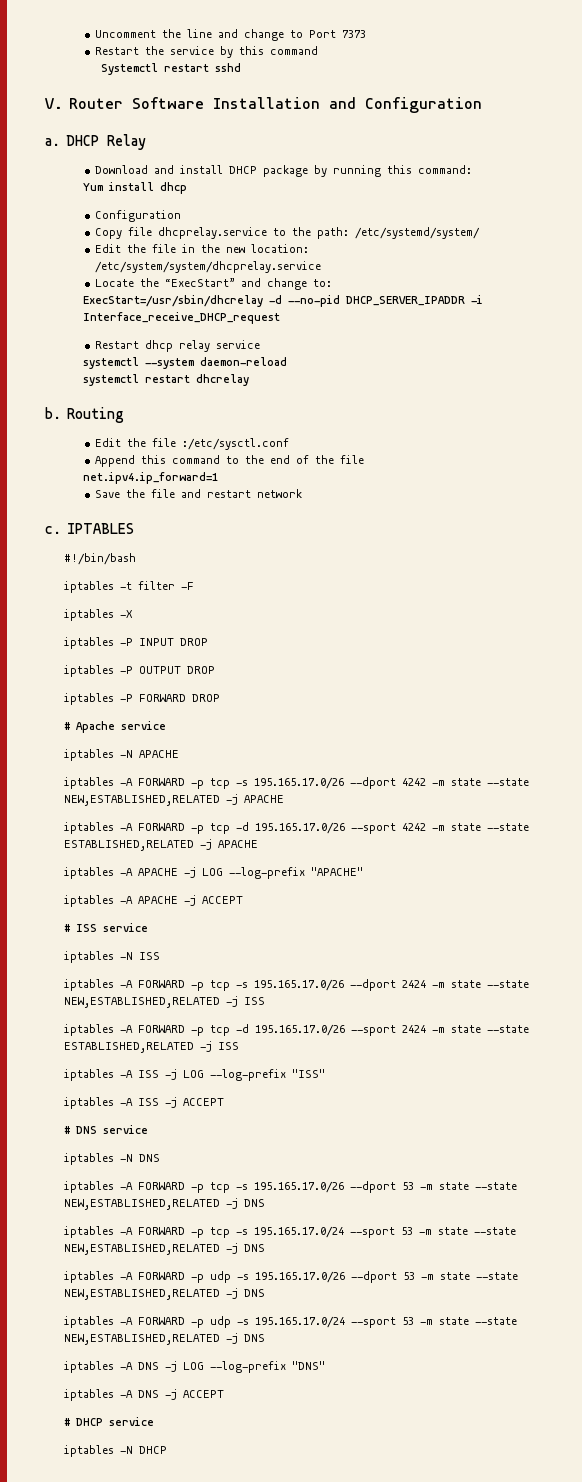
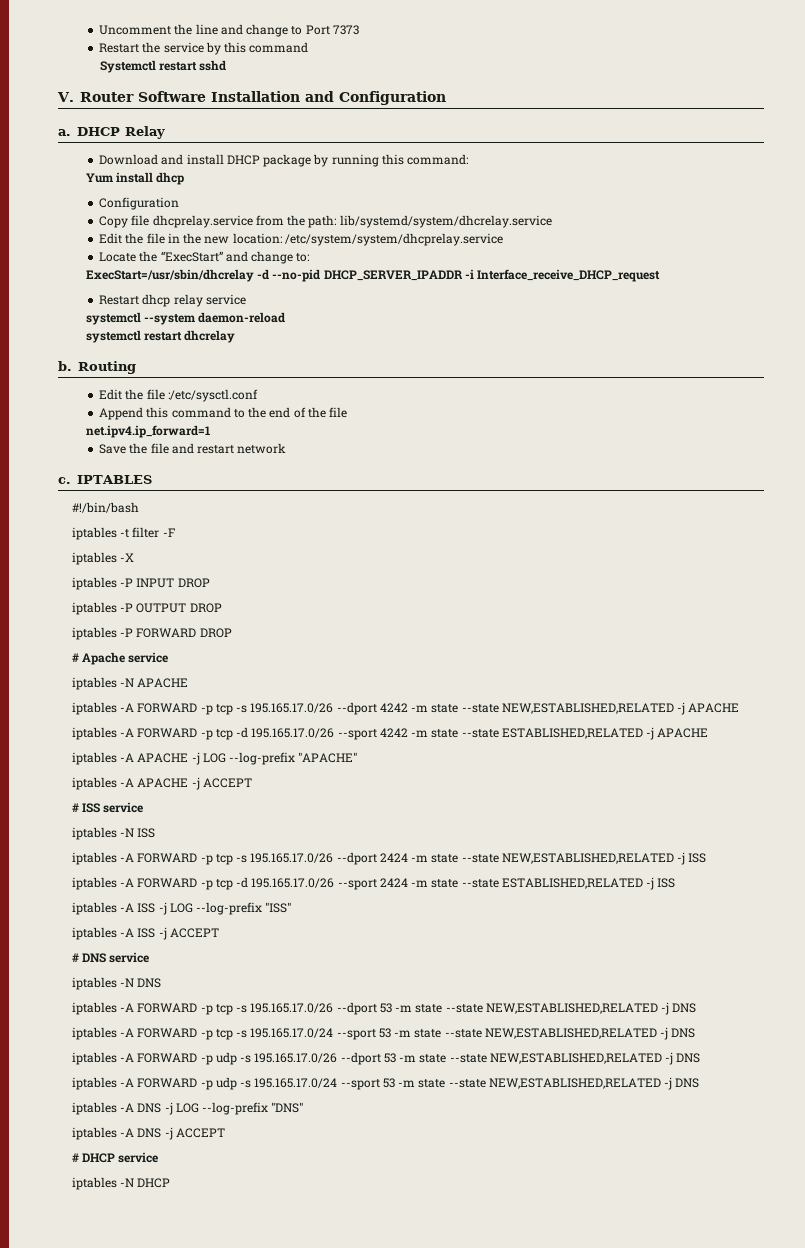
[273,228,287,236] to -> [255,215,284,226] from
[355,227,481,239] /etc/systemd/system/ -> [339,215,552,228] lib/systemd/system/dhcrelay.service

